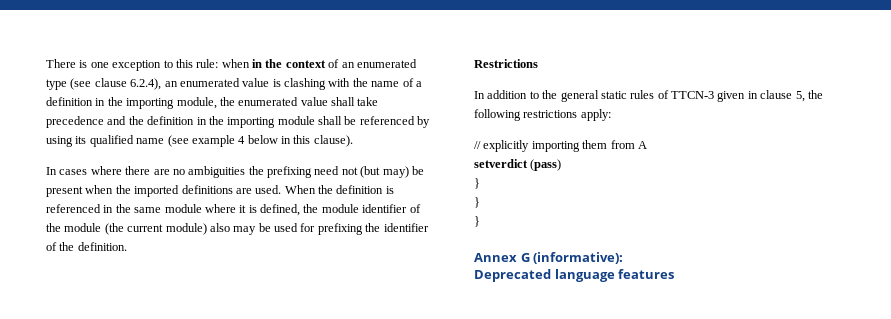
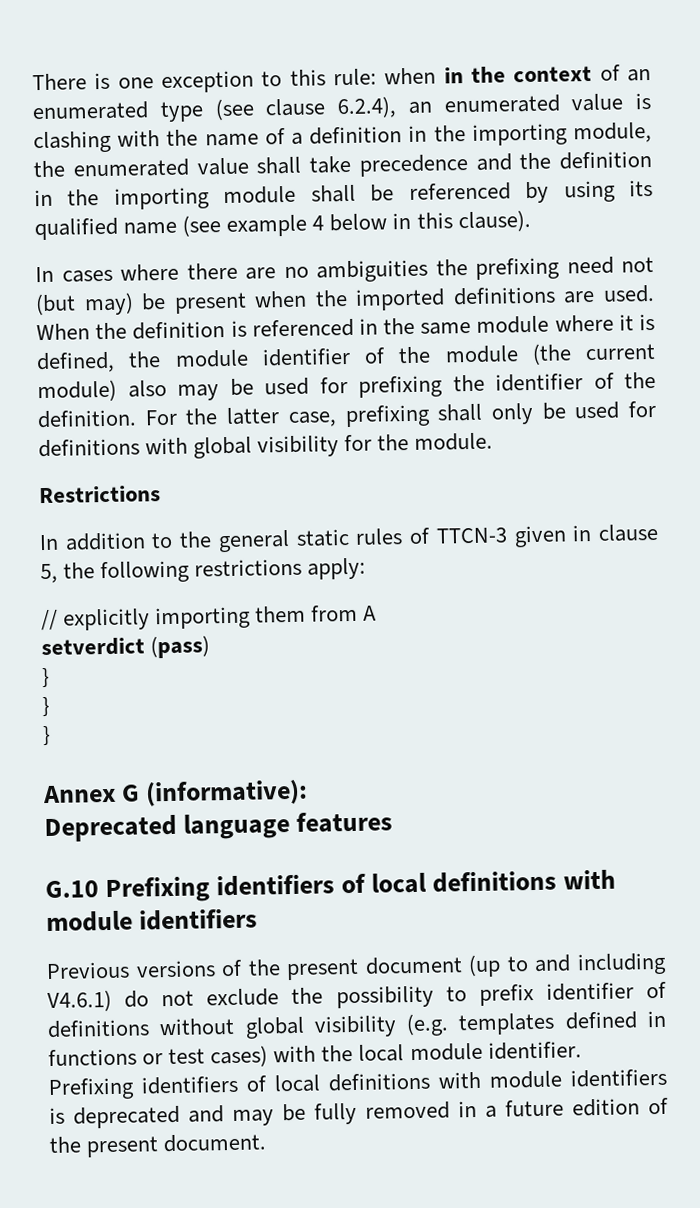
(127, 246) none -> [144,400,656,428] [38,432,494,459] For the latter case, prefixing shall only be used for definitions with global visibility for the module.
(675, 274) none -> [45,869,617,904] [46,908,259,933] [46,952,667,981] [47,981,667,1013] [47,1010,666,1039] [48,1041,582,1068] [48,1068,667,1101] [49,1097,669,1129] [49,1133,267,1158] // G.10 Prefixing identifiers of local definitions with module identifiers // Previous versions of the present document (up to and including V4.6.1) do not exclude the possibility to prefix identifier of definitions without global visibility (e.g. templates defined in functions or test cases) with the local module identifier. Prefixing identifiers of local definitions with module identifiers is deprecated and may be fully removed in a future edition of the present document.

